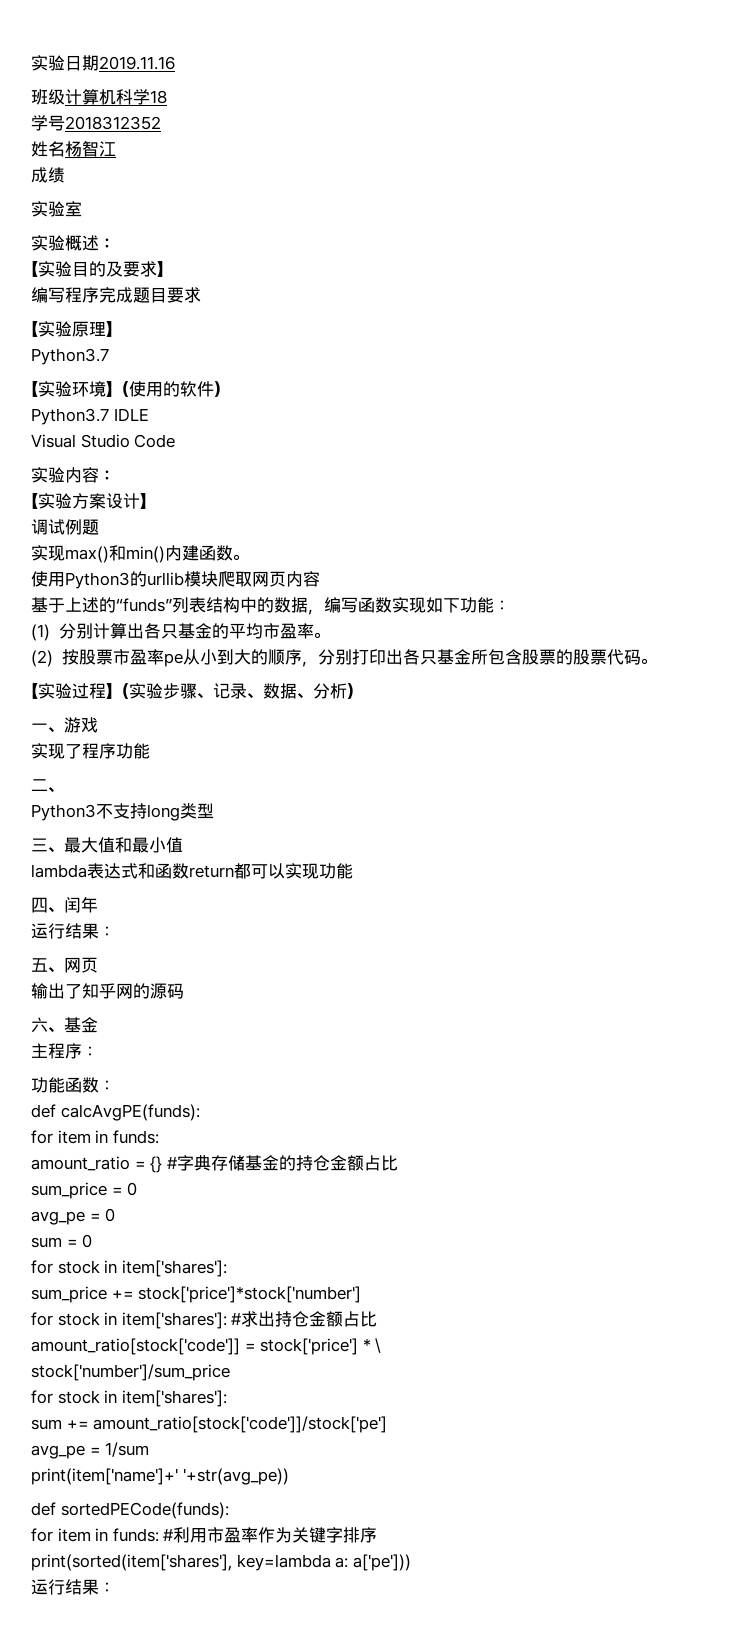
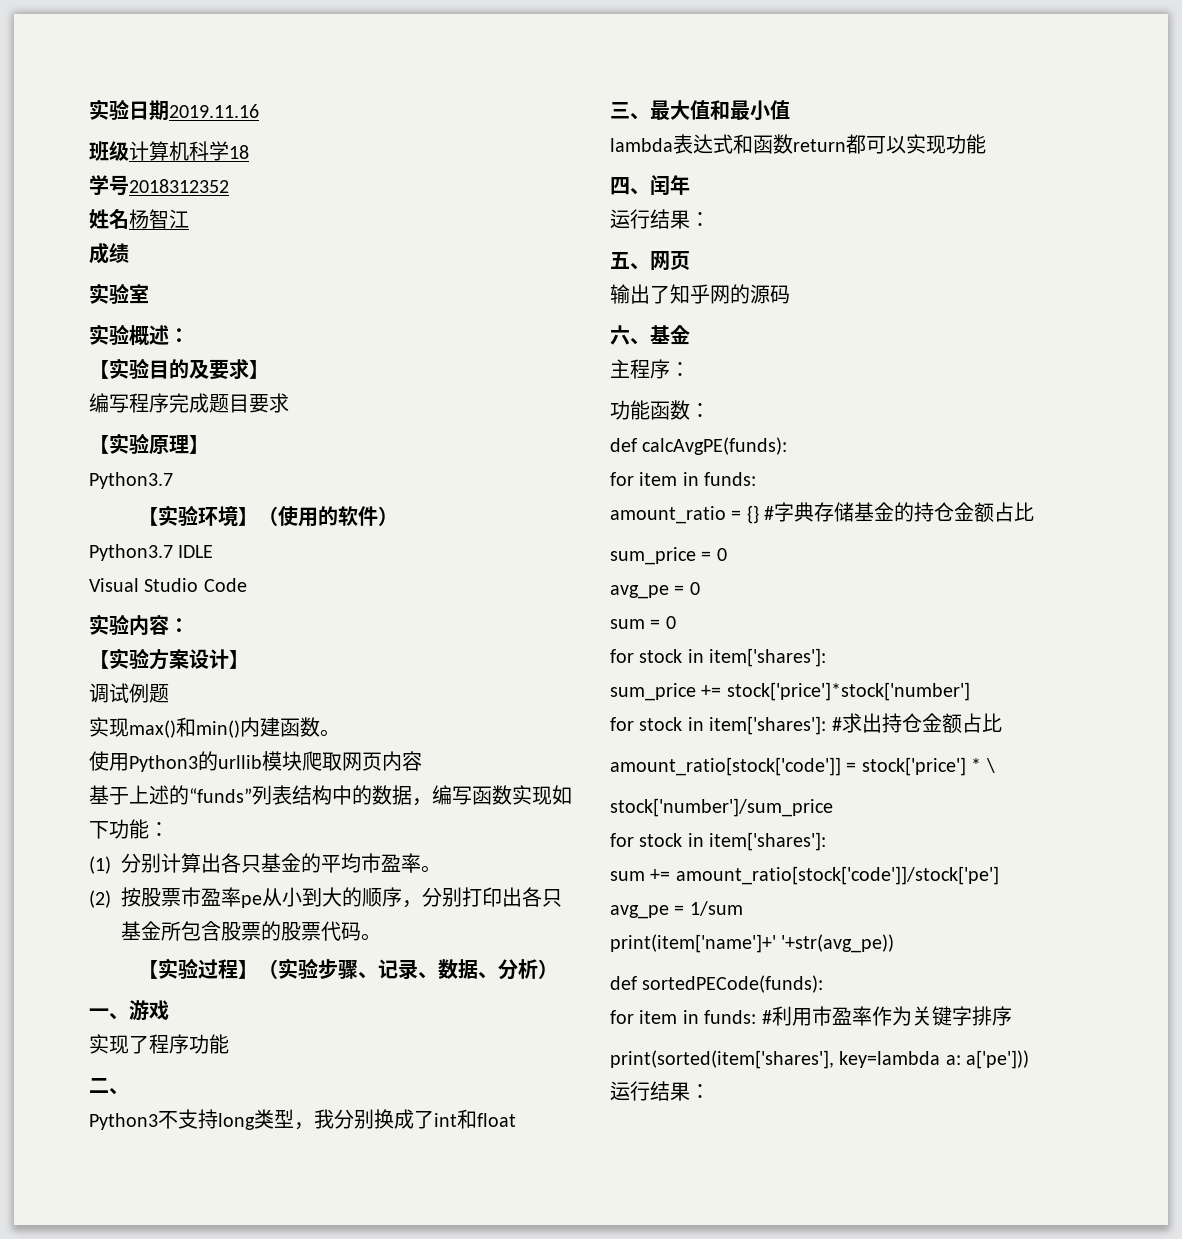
(214, 811) none -> [294,1109,516,1130] ，我分别换成了int和float

